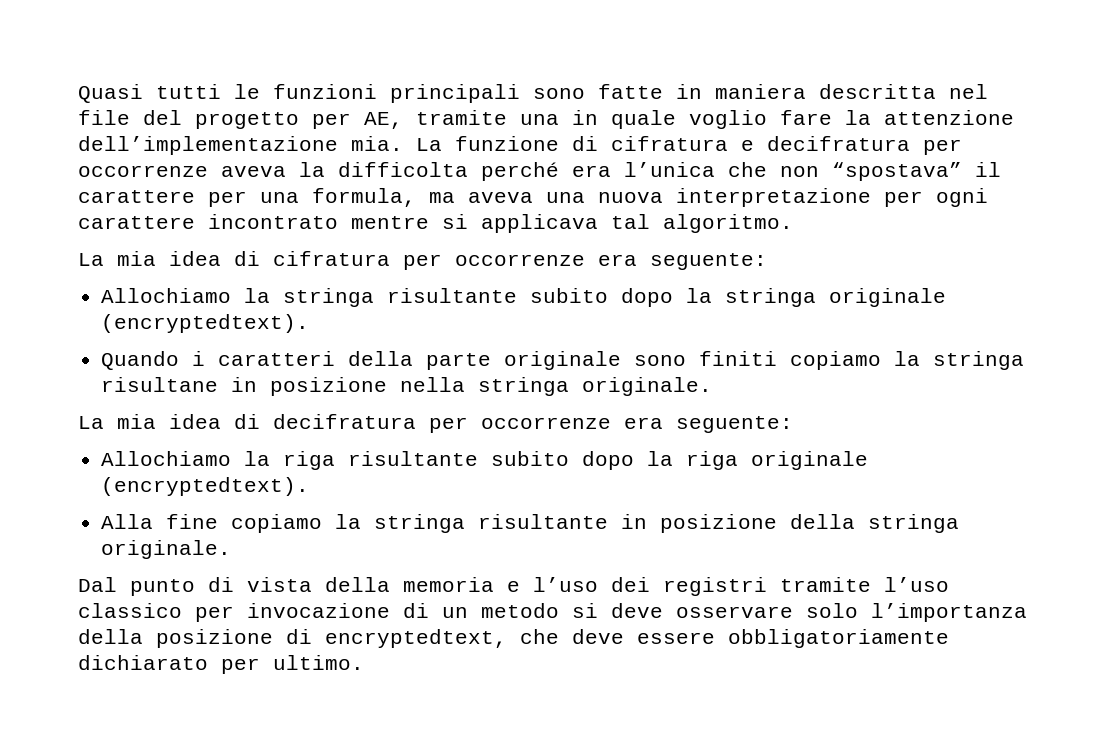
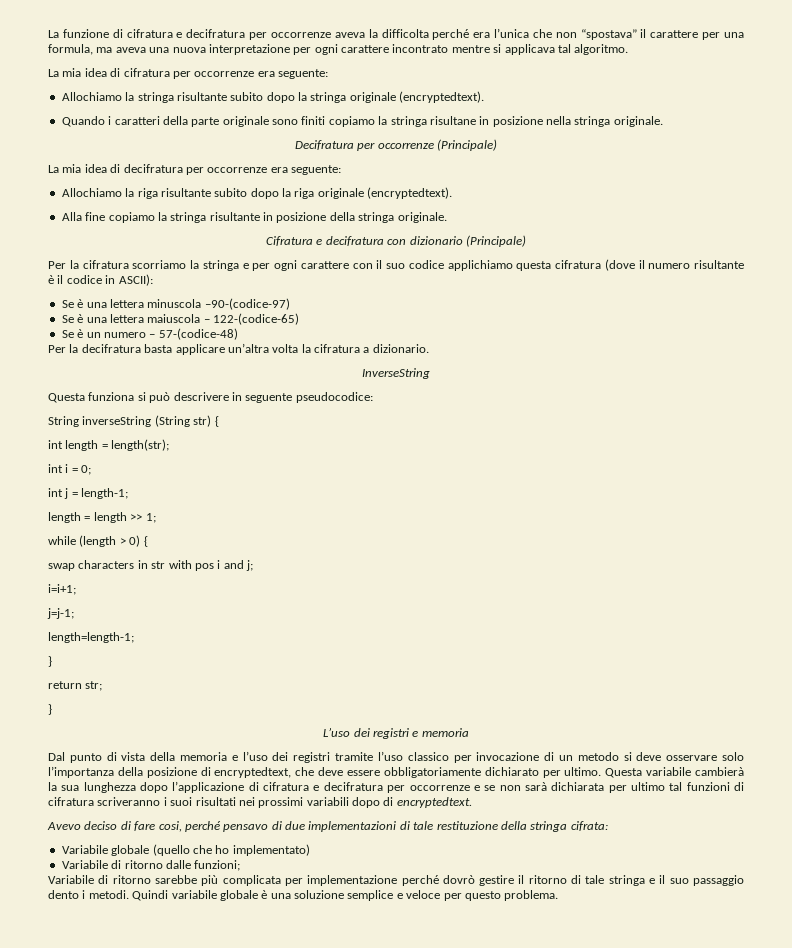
[78,84,988,103] [78,110,1014,129] [78,136,403,155] Quasi tutti le funzioni principali sono fatte in maniera descritta nel file del progetto per AE, tramite una in quale voglio fare la attenzione dell’implementazione mia. -> (48, 34) none
(713, 386) none -> [294,139,498,151] // Decifratura per occorrenze (Principale)
(232, 549) none -> [266,235,526,247] [48,259,744,271] [48,274,153,286] [61,298,290,310] [61,313,299,325] [61,328,238,340] [48,343,429,355] [362,368,430,379] [48,392,373,403] [48,415,219,427] [48,439,170,451] [48,464,92,475] [48,488,129,499] [48,512,156,523] [48,535,148,547] [48,560,253,571] [48,584,76,595] [47,608,74,619] [48,632,134,643] [48,656,52,667] [48,681,103,691] [48,704,52,715] [323,727,469,739] // Cifratura e decifratura con dizionario (Principale) // Per la cifratura scorriamo la stringa e per ogni carattere con il suo codice applichiamo questa cifratura (dove il numero risultante è il codice in ASCII): // Se è una lettera minuscola –90-(codice-97) // Se è una lettera maiuscola – 122-(codice-65) // Se è un numero – 57-(codice-48) // Per la decifratura basta applicare un’altra volta la cifratura a dizionario. // InverseString // Questa funziona si può descrivere in seguente pseudocodice: // String inverseString (String str) { // int length = length(str); // int i = 0; // int j = length-1; // length = length >> 1; // while (length > 0) { // swap characters in str with pos i and j; // i=i+1; // j=j-1; // length=length-1; // } // return str; // } // L’uso dei registri e memoria
(364, 662) none -> [605,767,744,778] [48,781,745,793] [48,797,472,808] [47,821,608,832] [61,844,310,856] [61,860,241,871] [48,875,744,886] [48,890,559,901] Questa variabile cambierà la sua lunghezza dopo l’applicazione di cifratura e decifratura per occorrenze e se non sarà dichiarata per ultimo tal funzioni di cifratura scriveranno i suoi risultati nei prossimi variabili dopo di encryptedtext. // Avevo deciso di fare cosi, perché pensavo di due implementazioni di tale restituzione della stringa cifrata: // Variabile globale (quello che ho implementato) // Variabile di ritorno dalle funzioni; // Variabile di ritorno sarebbe più complicata per implementazione perché dovrò gestire il ritorno di tale stringa e il suo passaggio dento i metodi. Quindi variabile globale è una soluzione semplice e veloce per questo problema.

